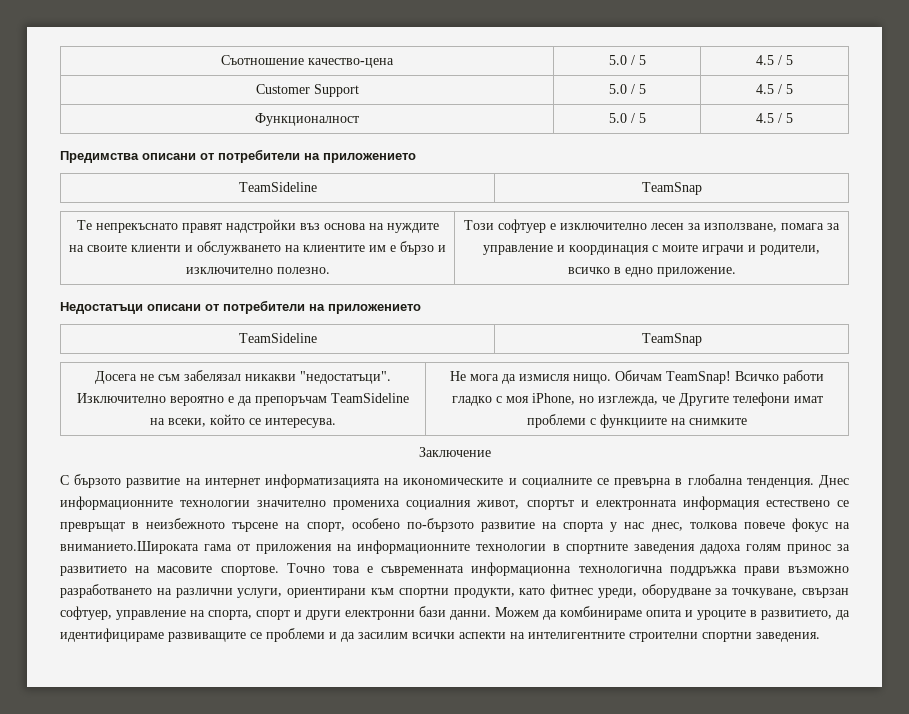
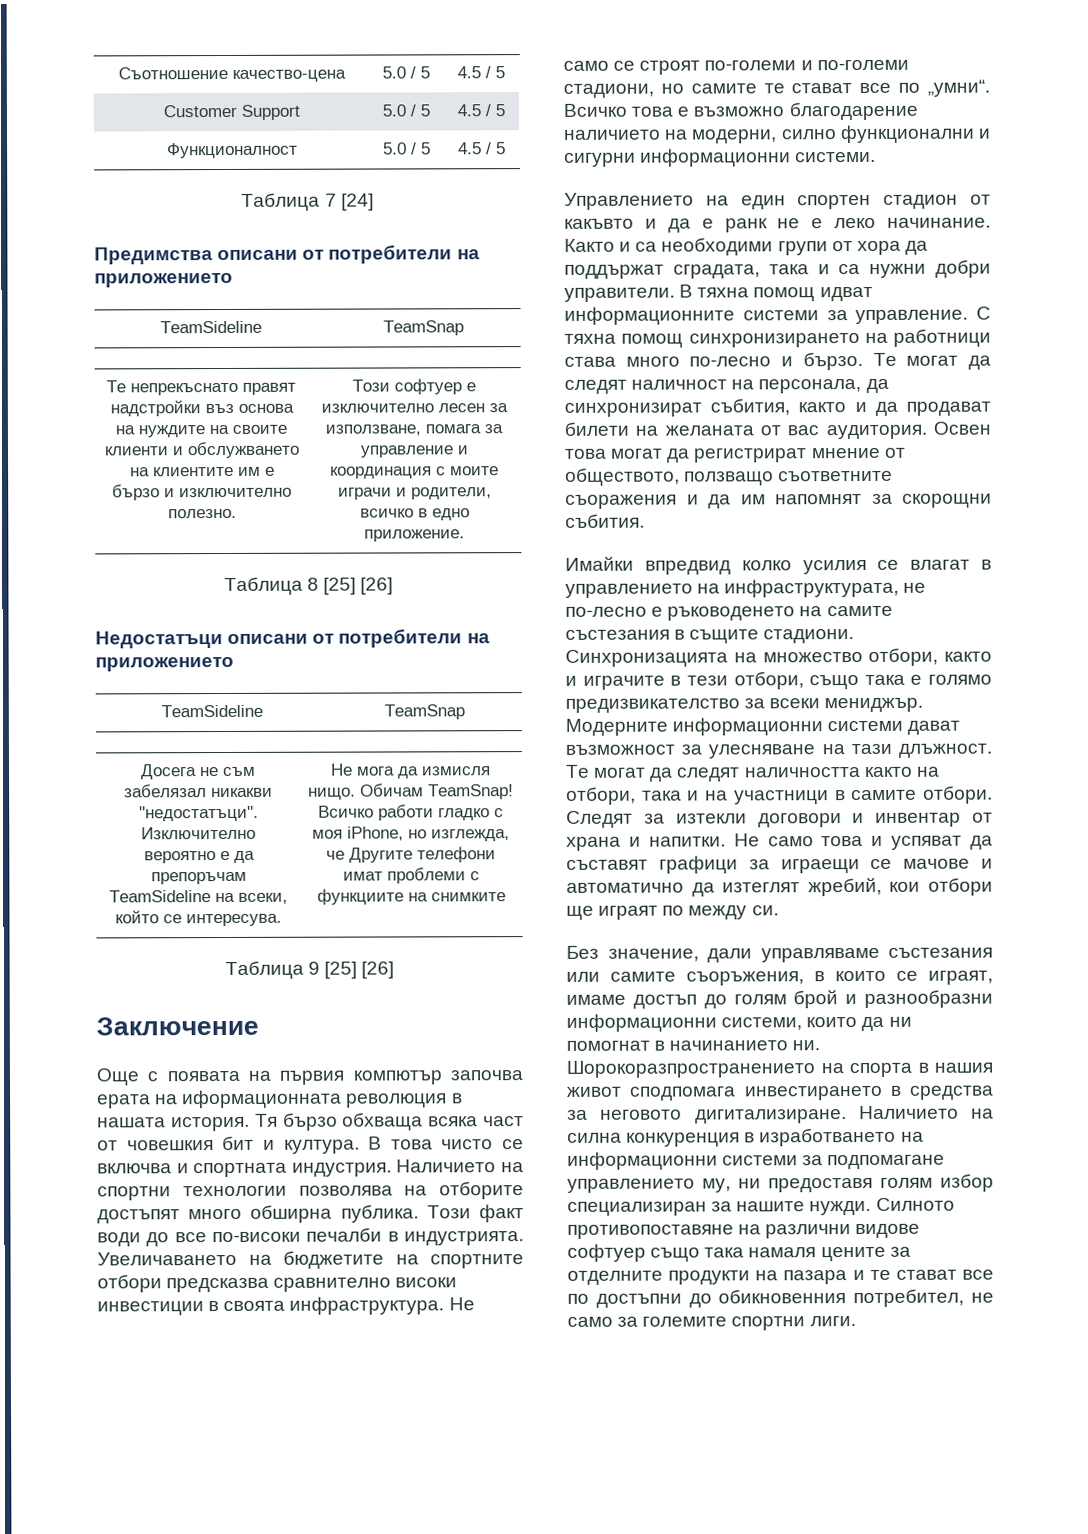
(793, 118) none -> [241,192,374,211] // Таблица 7 [24]
(736, 272) none -> [223,576,394,596] // Таблица 8 [25] [26]
[418,447,491,457] [60,474,850,488] [60,496,850,510] [60,518,851,532] [60,540,851,554] [60,562,849,576] [60,584,850,598] [60,606,850,620] [60,628,820,642] Заключение // С бързото развитие на интернет информатизацията на икономическите и социалните се превърна в глобална тенденция. Днес информационните технологии значително промениха социалния живот, спортът и електронната информация естествено се превръщат в неизбежното търсене на спорт, особено по-бързото развитие на спорта у нас днес, толкова повече фокус на вниманието.Широката гама от приложения на информационните технологии в спортните заведения дадоха голям принос за развитието на масовите спортове. Точно това е съвременната информационна технологична поддръжка прави възможно разработването на различни услуги, ориентирани към спортни продукти, като фитнес уреди, оборудване за точкуване, свързан софтуер, управление на спорта, спорт и други електронни бази данни. Можем да комбинираме опита и уроците в развитието, да идентифицираме развиващите се проблеми и да засилим всички аспекти на интелигентните строителни спортни заведения. -> [224,960,395,980] [96,1016,259,1036] [96,1068,523,1086] [97,1089,463,1109] [97,1112,524,1132] [97,1135,524,1154] [97,1159,524,1178] [97,1181,524,1201] [97,1204,524,1224] [97,1227,524,1247] [97,1250,524,1269] [97,1274,458,1293] [97,1296,475,1316] [563,59,909,75] [563,79,991,98] [563,101,918,121] [563,124,991,144] [564,148,877,167] [564,192,991,210] [564,217,991,233] [564,237,928,256] [564,259,991,279] [564,284,873,302] [564,306,991,325] [564,328,991,348] [564,351,991,371] [564,378,889,394] [564,398,991,417] [564,421,991,440] [565,447,906,463] [565,467,894,486] [565,493,992,509] [565,513,645,528] [565,556,992,575] [565,578,927,598] [565,605,893,621] [565,629,855,644] [565,647,992,667] [565,671,992,690] [565,697,924,713] [565,717,961,736] [565,743,992,759] [565,764,940,782] [566,785,993,805] [566,810,993,828] [566,833,993,851] [566,855,993,874] [566,877,993,897] [566,905,779,920] [566,945,993,963] [566,970,993,986] [566,989,993,1009] [566,1013,912,1032] [566,1040,821,1051] [566,1060,993,1078] [567,1085,994,1101] [567,1105,994,1124] [567,1127,924,1147] [567,1151,946,1170] [567,1173,994,1193] [567,1197,955,1216] [567,1223,921,1239] [567,1243,911,1262] [567,1269,995,1285] [567,1288,994,1308] [567,1316,856,1331] Таблица 9 [25] [26] // Заключение // Още с появата на първия компютър започва ерата на иформационната революция в нашата история. Тя бързо обхваща всяка част от човешкия бит и култура. В това чисто се включва и спортната индустрия. Наличието на спортни технологии позволява на отборите достъпят много обширна публика. Този факт води до все по-високи печалби в индустрията. Увеличаването на бюджетите на спортните отбори предсказва сравнително високи инвестиции в своята инфраструктура. Не само се строят по-големи и по-големи стадиони, но самите те стават все по „умни“. Всичко това е възможно благодарение наличието на модерни, силно функционални и сигурни информационни системи. // Управлението на един спортен стадион от какъвто и да е ранк не е леко начинание. Както и са необходими групи от хора да поддържат сградата, така и са нужни добри управители. В тяхна помощ идват информационните системи за управление. С тяхна помощ синхронизирането на работници става много по-лесно и бързо. Те могат да следят наличност на персонала, да синхронизират събития, както и да продават билети на желаната от вас аудитория. Освен това могат да регистрират мнение от обществото, ползващо съответните съоражения и да им напомнят за скорощни събития. // Имайки впредвид колко усилия се влагат в управлението на инфраструктурата, не по-лесно е ръководенето на самите състезания в същите стадиони. Синхронизацията на множество отбори, както и играчите в тези отбори, също така е голямо предизвикателство за всеки мениджър. Модерните информационни системи дават възможност за улесняване на тази длъжност. Те могат да следят наличността както на отбори, така и на участници в самите отбори. Следят за изтекли договори и инвентар от храна и напитки. Не само това и успяват да съставят графици за играещи се мачове и автоматично да изтеглят жребий, кои отбори ще играят по между си. // Без значение, дали управляваме състезания или самите съоръжения, в които се играят, имаме достъп до голям брой и разнообразни информационни системи, които да ни помогнат в начинанието ни. Шорокоразпространението на спорта в нашия живот сподпомага инвестирането в средства за неговото дигитализиране. Наличието на силна конкуренция в изработването на информационни системи за подпомагане управлението му, ни предоставя голям избор специализиран за нашите нужди. Силното противопоставяне на различни видове софтуер също така намаля цените за отделните продукти на пазара и те стават все по достъпни до обикновенния потребител, не само за големите спортни лиги.

